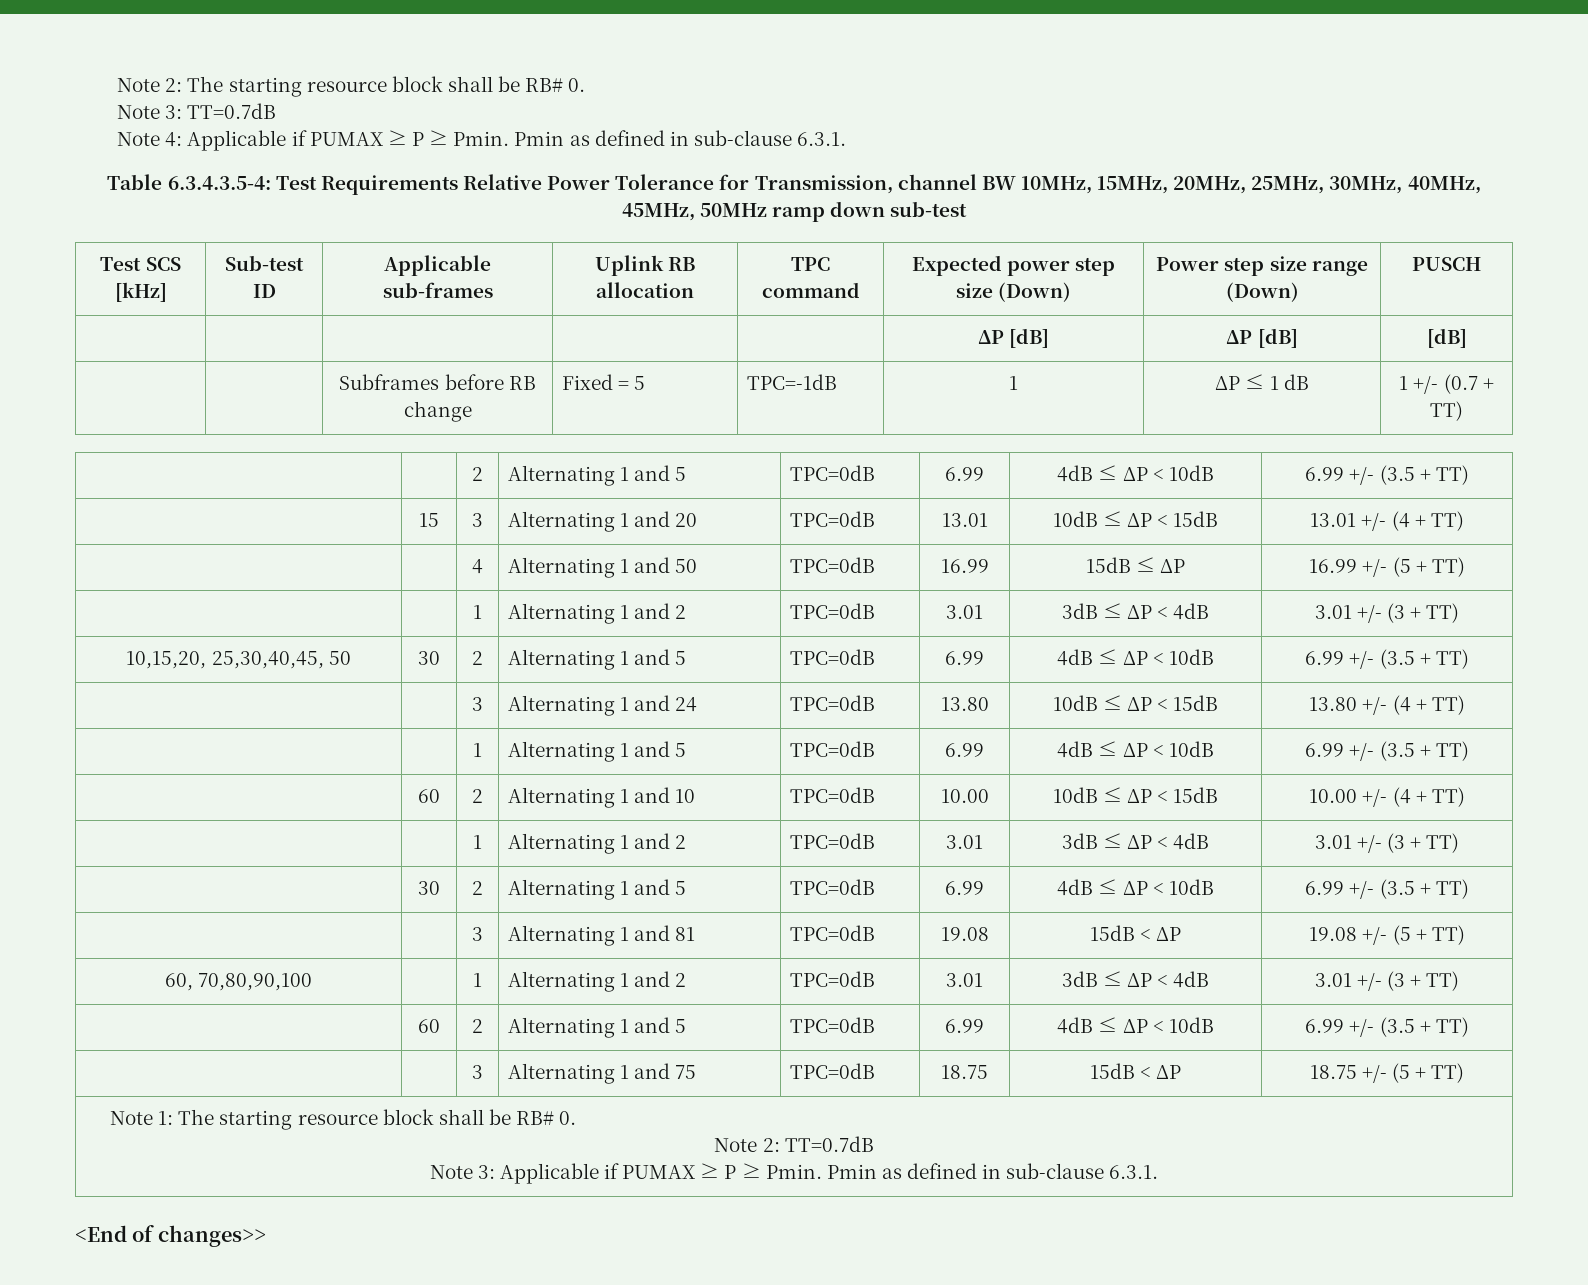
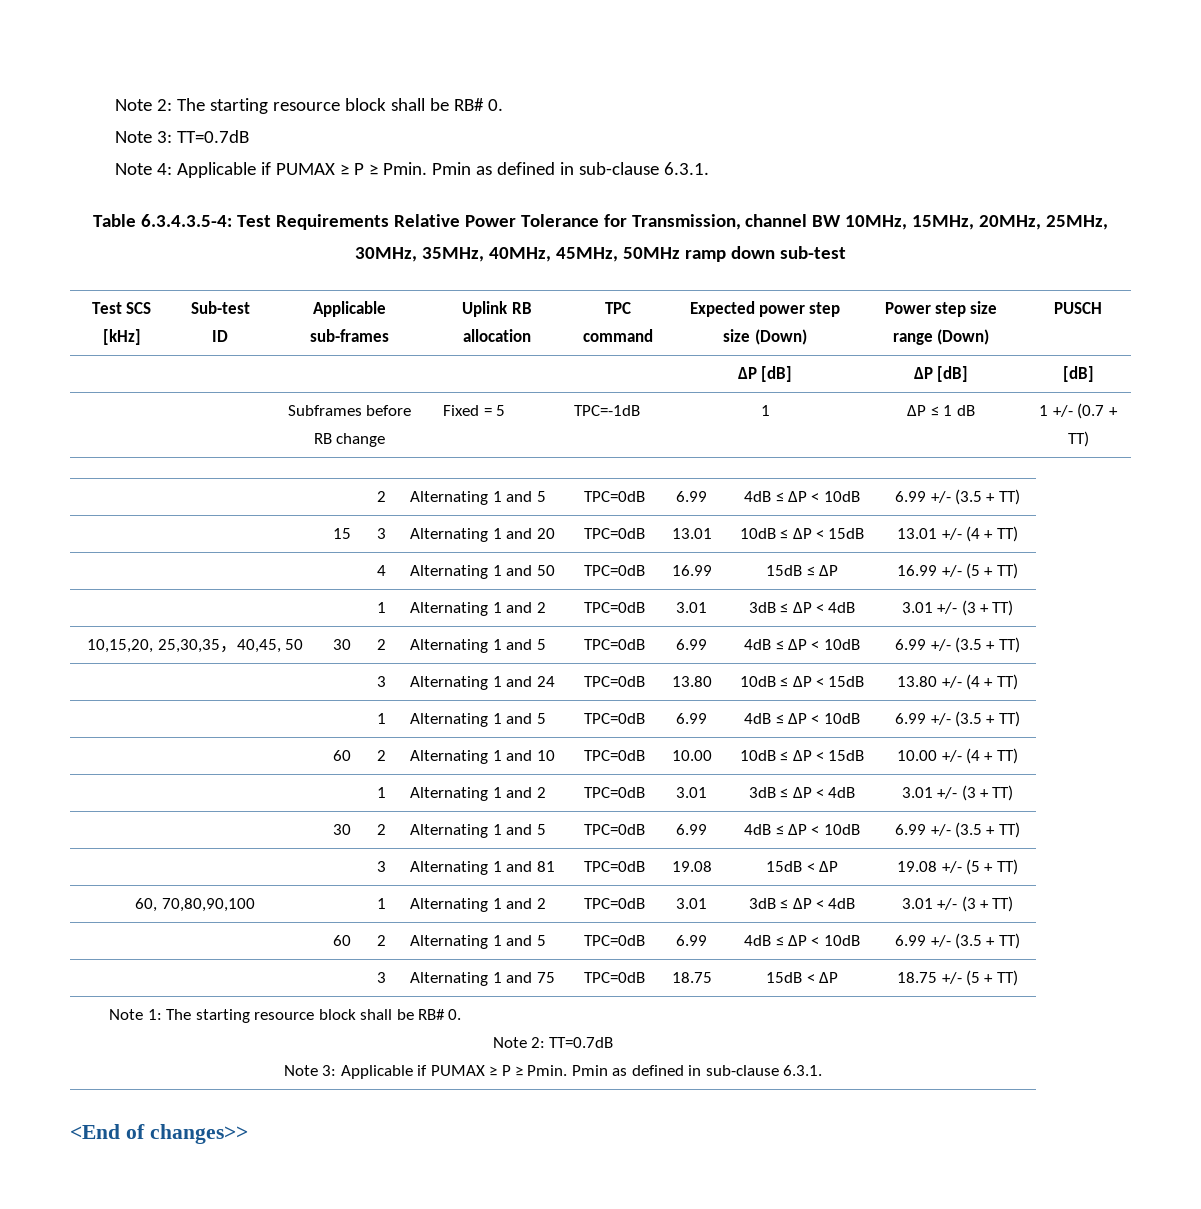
(1403, 185) none -> [422,247,485,262] 35MHz,
[211,651,324,669] 25,30,40,45, -> [157,639,281,653] 25,30,35，40,45,

